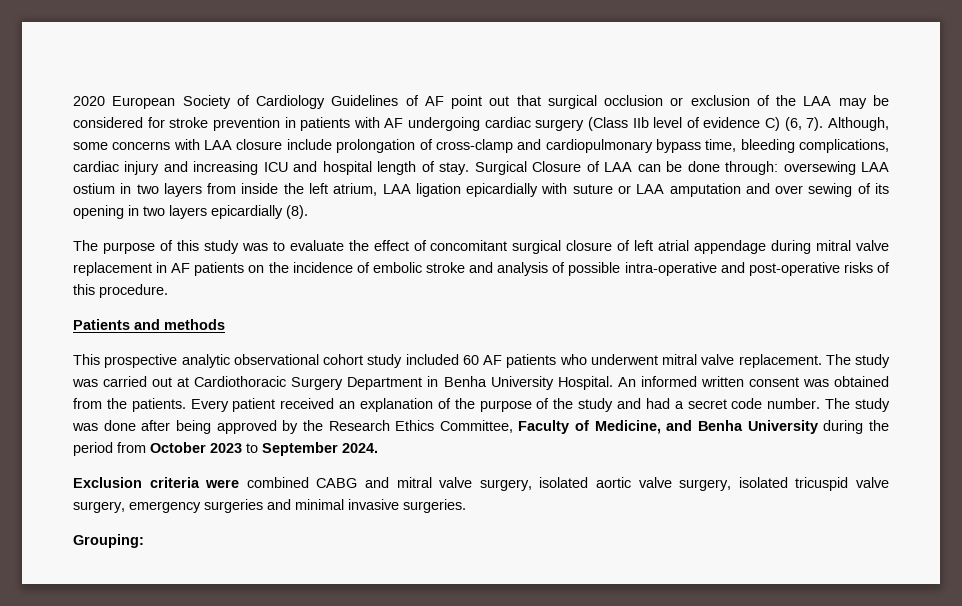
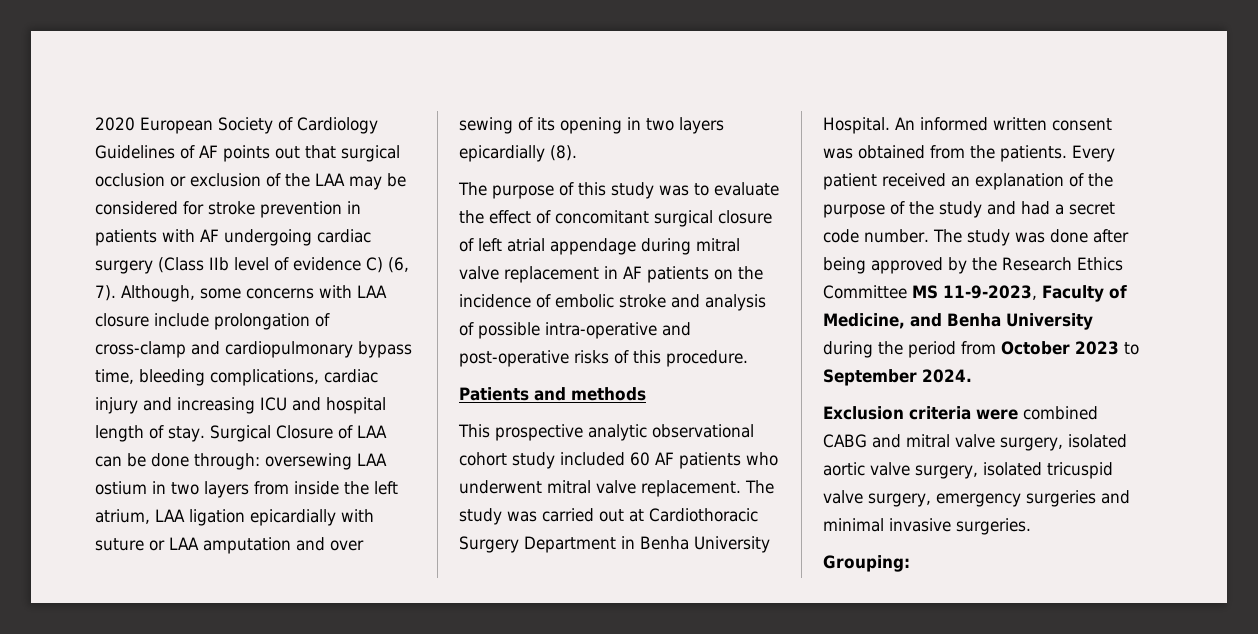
[451,95,483,109] point -> [223,145,270,162] points
[439,420,513,433] Committee, -> [823,285,1037,300] Committee MS 11-9-2023,

